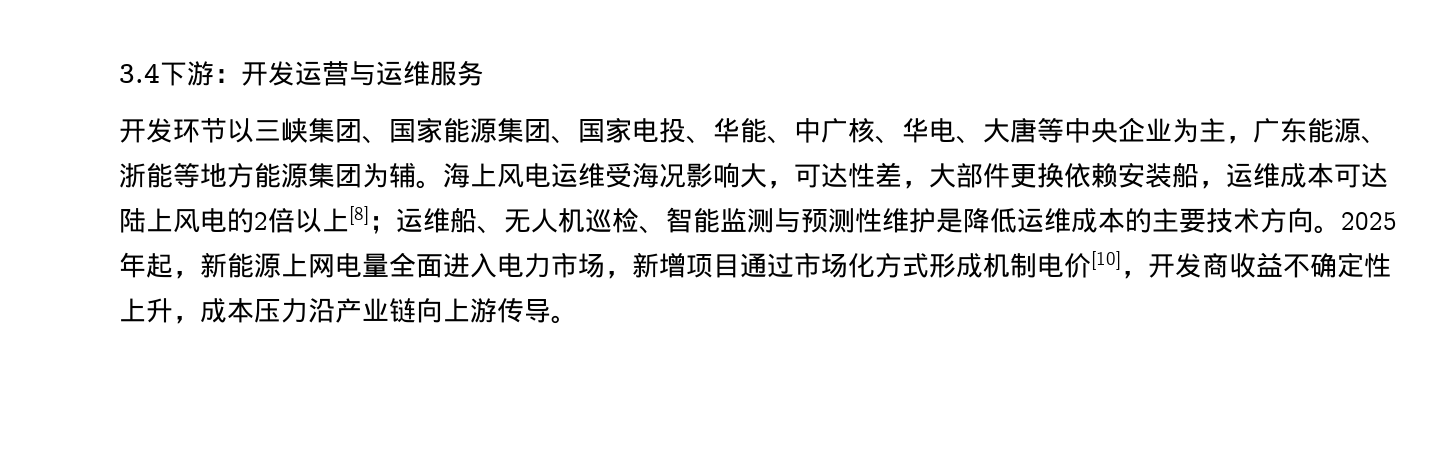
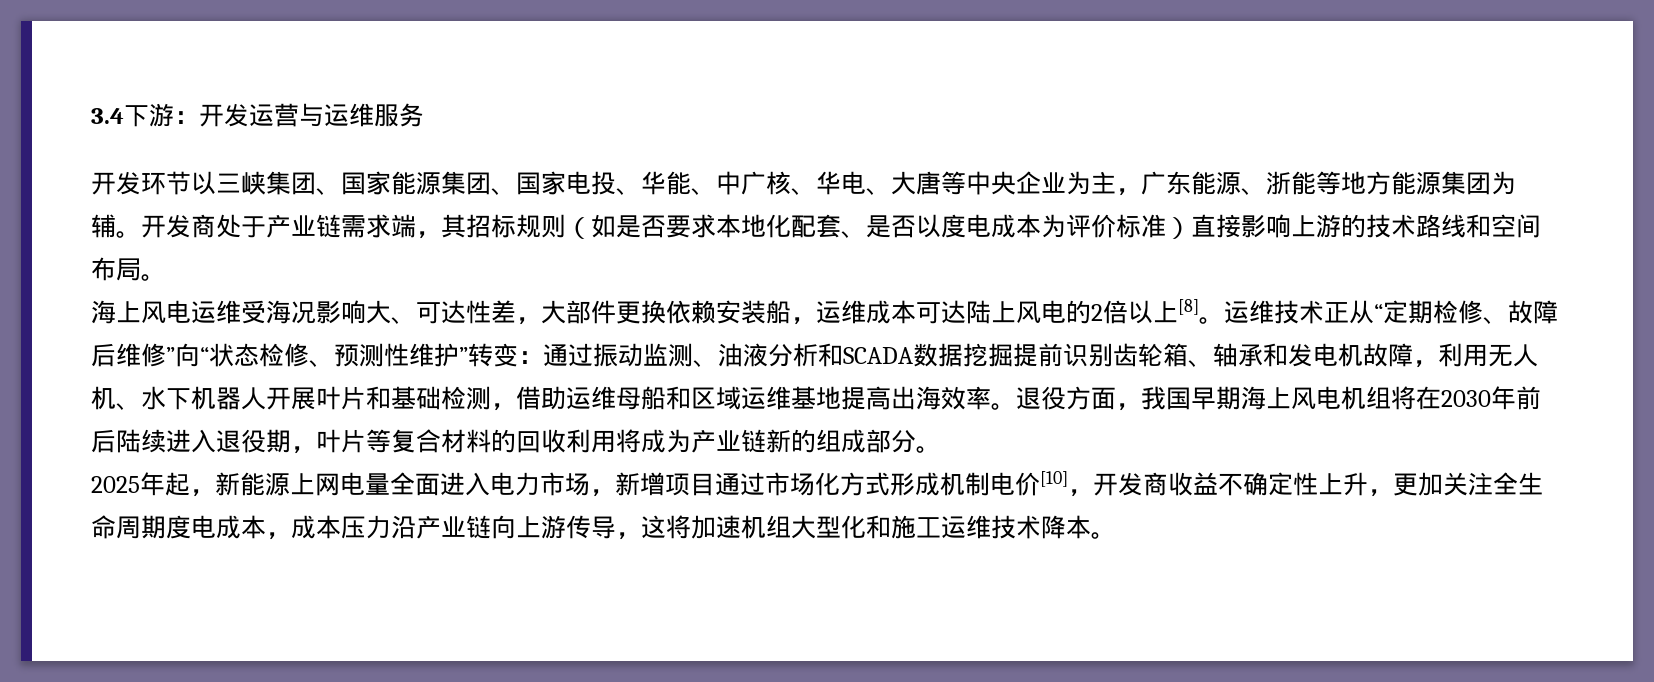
(443, 184) none -> [141,214,1541,239] [91,257,166,281] 开发商处于产业链需求端，其招标规则（如是否要求本地化配套、是否以度电成本为评价标准）直接影响上游的技术路线和空间布局。 //
[767,180,794,189] ， -> [391,317,416,324] 、
[369,207,1341,234] ；运维船、无人机巡检、智能监测与预测性维护是降低运维成本的主要技术方向。 -> [1199,300,1558,324] [91,343,1538,368] [91,386,1541,411] [91,429,941,454] 。运维技术正从“定期检修、故障后维修”向“状态检修、预测性维护”转变：通过振动监测、油液分析和SCADA数据挖掘提前识别齿轮箱、轴承和发电机故障，利用无人机、水下机器人开展叶片和基础检测，借助运维母船和区域运维基地提高出海效率。退役方面，我国早期海上风电机组将在2030年前后陆续进入退役期，叶片等复合材料的回收利用将成为产业链新的组成部分。 //
(200, 319) none -> [1393,472,1543,496] [91,515,291,540] 更加关注全生命周期度电成本，
(551, 311) none -> [616,515,1091,540] ，这将加速机组大型化和施工运维技术降本

